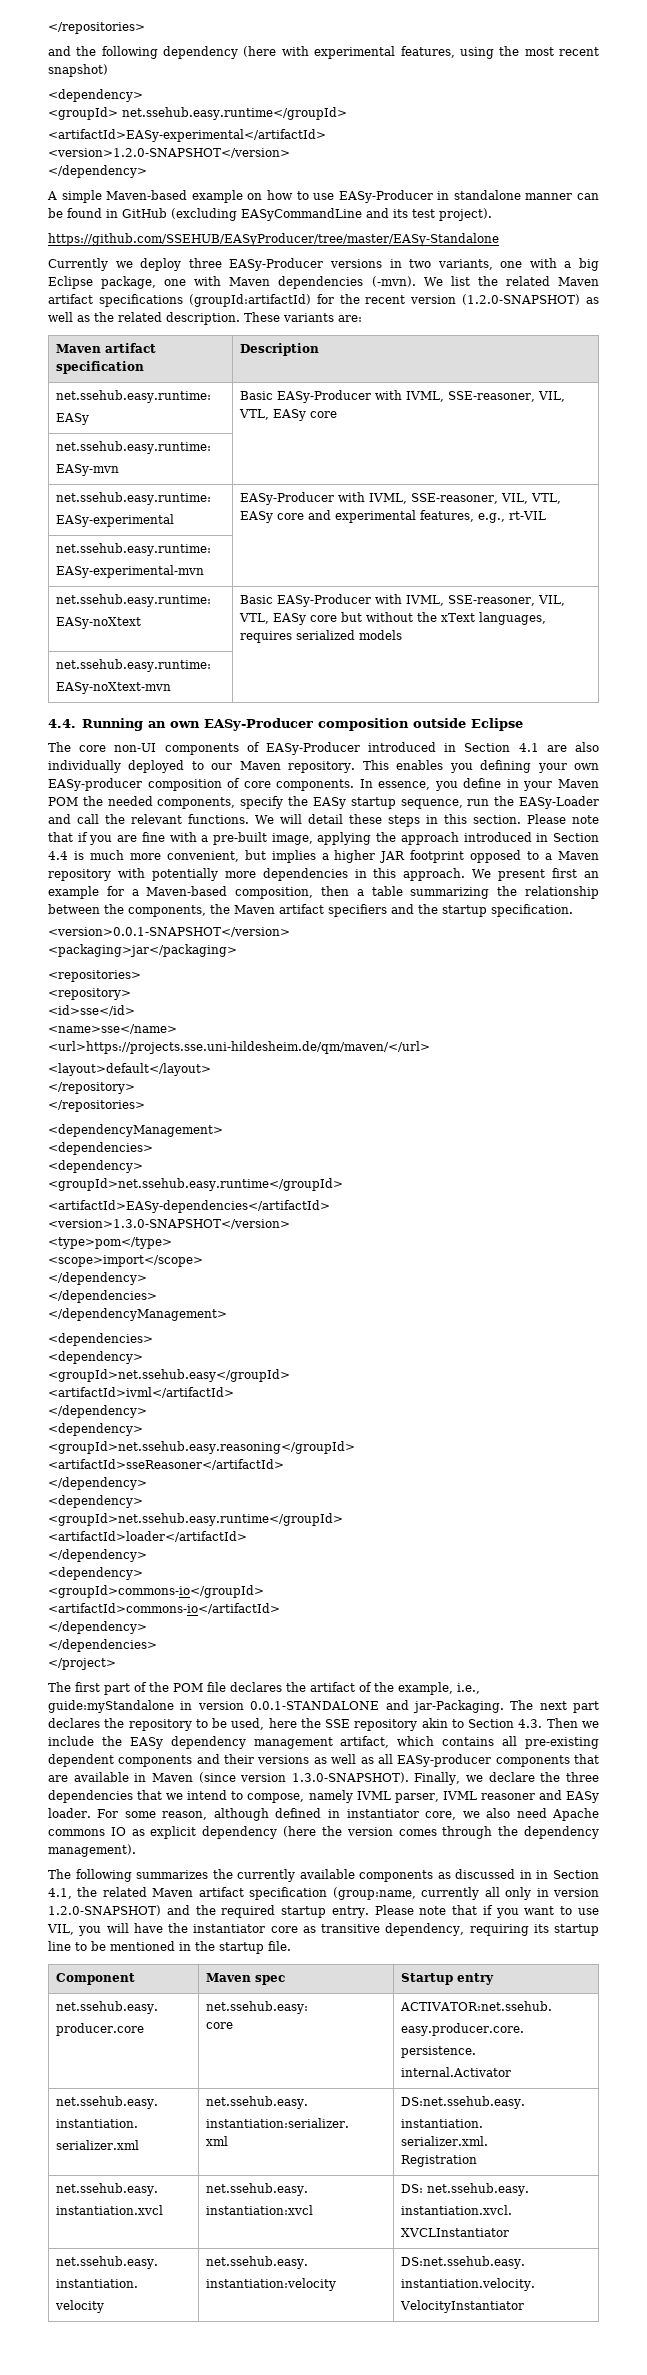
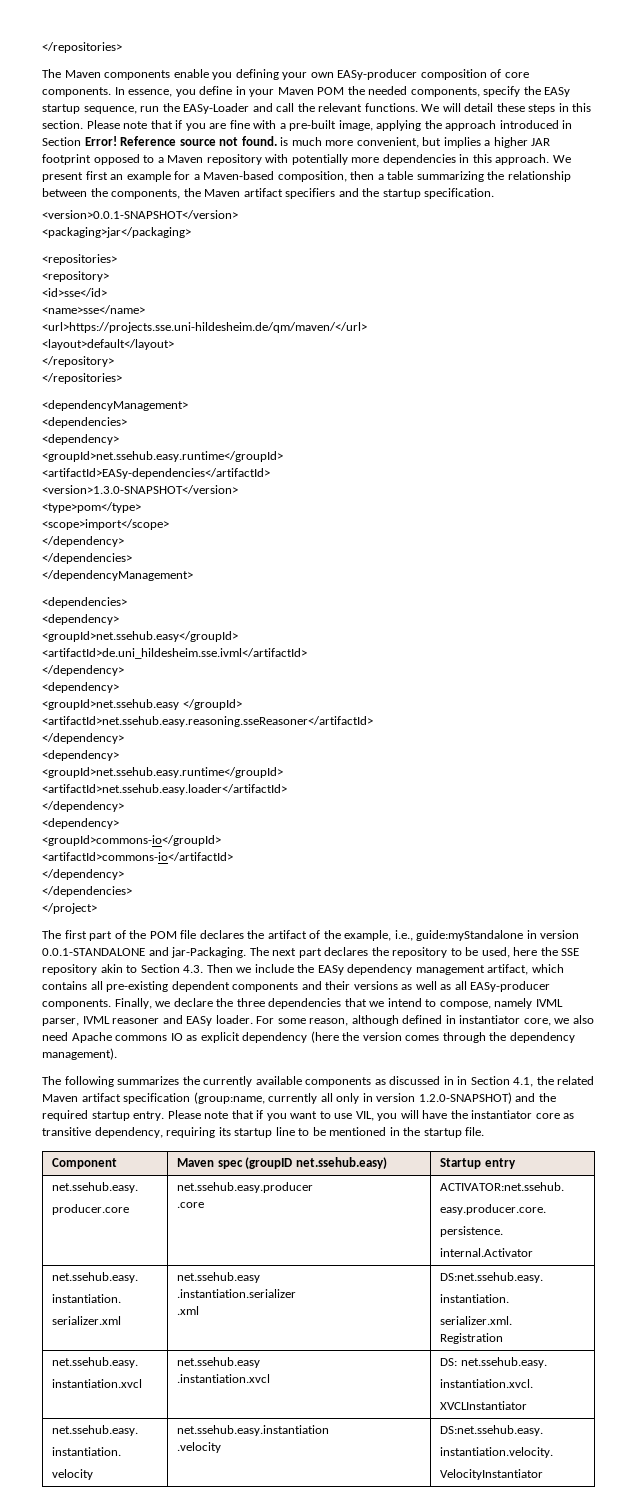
[48,22,145,34] [48,46,599,59] [48,64,108,77] [48,89,143,102] [48,107,347,120] [48,129,326,142] [48,148,290,158] [48,165,147,178] [47,190,599,203] [48,208,492,221] [48,233,499,246] [48,258,599,271] [48,276,599,289] [48,294,599,307] [48,312,362,325] [56,343,157,353] [56,361,145,374] [240,343,320,356] [56,390,212,403] [56,413,90,425] [240,390,565,403] [239,409,338,421] [56,441,212,454] [56,464,120,476] [56,492,212,505] [56,514,175,527] [240,492,561,505] [240,510,547,523] [56,543,212,556] [56,565,205,578] [56,594,212,607] [56,617,142,629] [240,594,565,607] [239,612,547,625] [240,630,403,643] [56,659,212,672] [56,682,172,694] [48,718,523,731] [48,742,599,755] [48,760,444,773] </repositories> // and the following dependency (here with experimental features, using the most recent snapshot) // <dependency> // <groupId> net.ssehub.easy.runtime</groupId> // <artifactId>EASy-experimental</artifactId> // <version>1.2.0-SNAPSHOT</version> // </dependency> // A simple Maven-based example on how to use EASy-Producer in standalone manner can be found in GitHub (excluding EASyCommandLine and its test project). // https://github.com/SSEHUB/EASyProducer/tree/master/EASy-Standalone // Currently we deploy three EASy-Producer versions in two variants, one with a big Eclipse package, one with Maven dependencies (-mvn). We list the related Maven artifact specifications (groupId:artifactId) for the recent version (1.2.0-SNAPSHOT) as well as the related description. These variants are: // Maven artifact specification | Description // net.ssehub.easy.runtime: // EASy | Basic EASy-Producer with IVML, SSE-reasoner, VIL, VTL, EASy core // net.ssehub.easy.runtime: // EASy-mvn | // net.ssehub.easy.runtime: // EASy-experimental | EASy-Producer with IVML, SSE-reasoner, VIL, VTL, EASy core and experimental features, e.g., rt-VIL // net.ssehub.easy.runtime: // EASy-experimental-mvn | // net.ssehub.easy.runtime: // EASy-noXtext | Basic EASy-Producer with IVML, SSE-reasoner, VIL, VTL, EASy core but without the xText languages, requires serialized models // net.ssehub.easy.runtime: // EASy-noXtext-mvn | // 4.4. Running an own EASy-Producer composition outside Eclipse // The core non-UI components of EASy-Producer introduced in Section 4.1 are also individually deployed to our Maven repository. This enables -> [42,42,122,53] [42,69,209,80] </repositories> // The Maven components enable
[48,851,68,860] 4.4 -> [84,136,277,146] Error! Reference source not found.
[48,1387,234,1398] [48,1405,147,1418] [48,1423,143,1436] [48,1441,355,1454] [48,1459,284,1470] <artifactId>ivml</artifactId> // </dependency> // <dependency> // <groupId>net.ssehub.easy.reasoning</groupId> // <artifactId>sseReasoner</artifactId> -> [42,648,307,659] [42,665,124,676] [42,682,119,693] [42,699,242,710] [42,716,373,727] <artifactId>de.uni_hildesheim.sse.ivml</artifactId> // </dependency> // <dependency> // <groupId>net.ssehub.easy </groupId> // <artifactId>net.ssehub.easy.reasoning.sseReasoner</artifactId>
[48,1531,247,1542] <artifactId>loader</artifactId> -> [42,784,287,795] <artifactId>net.ssehub.easy.loader</artifactId>
[495,1754,600,1767] [48,1772,409,1783] components that are available in Maven (since version 1.3.0-SNAPSHOT). -> [42,999,111,1009] components.
(286, 1980) none -> [245,1157,387,1169] (groupID net.ssehub.easy)
[206,2001,309,2014] [206,2022,234,2029] net.ssehub.easy: // core -> [177,1182,314,1193] [177,1202,205,1208] net.ssehub.easy.producer // .core
[206,2096,309,2109] [206,2118,350,2128] [206,2136,229,2146] net.ssehub.easy. // instantiation:serializer. // xml -> [177,1272,261,1283] [177,1289,297,1298] [177,1306,200,1315] net.ssehub.easy // .instantiation.serializer // .xml
[206,2183,309,2196] [206,2205,314,2215] net.ssehub.easy. // instantiation:xvcl -> [177,1357,261,1368] [177,1374,271,1383] net.ssehub.easy // .instantiation.xvcl
[206,2256,309,2269] [206,2278,337,2291] net.ssehub.easy. // instantiation:velocity -> [177,1425,330,1436] [177,1442,222,1453] net.ssehub.easy.instantiation // .velocity

